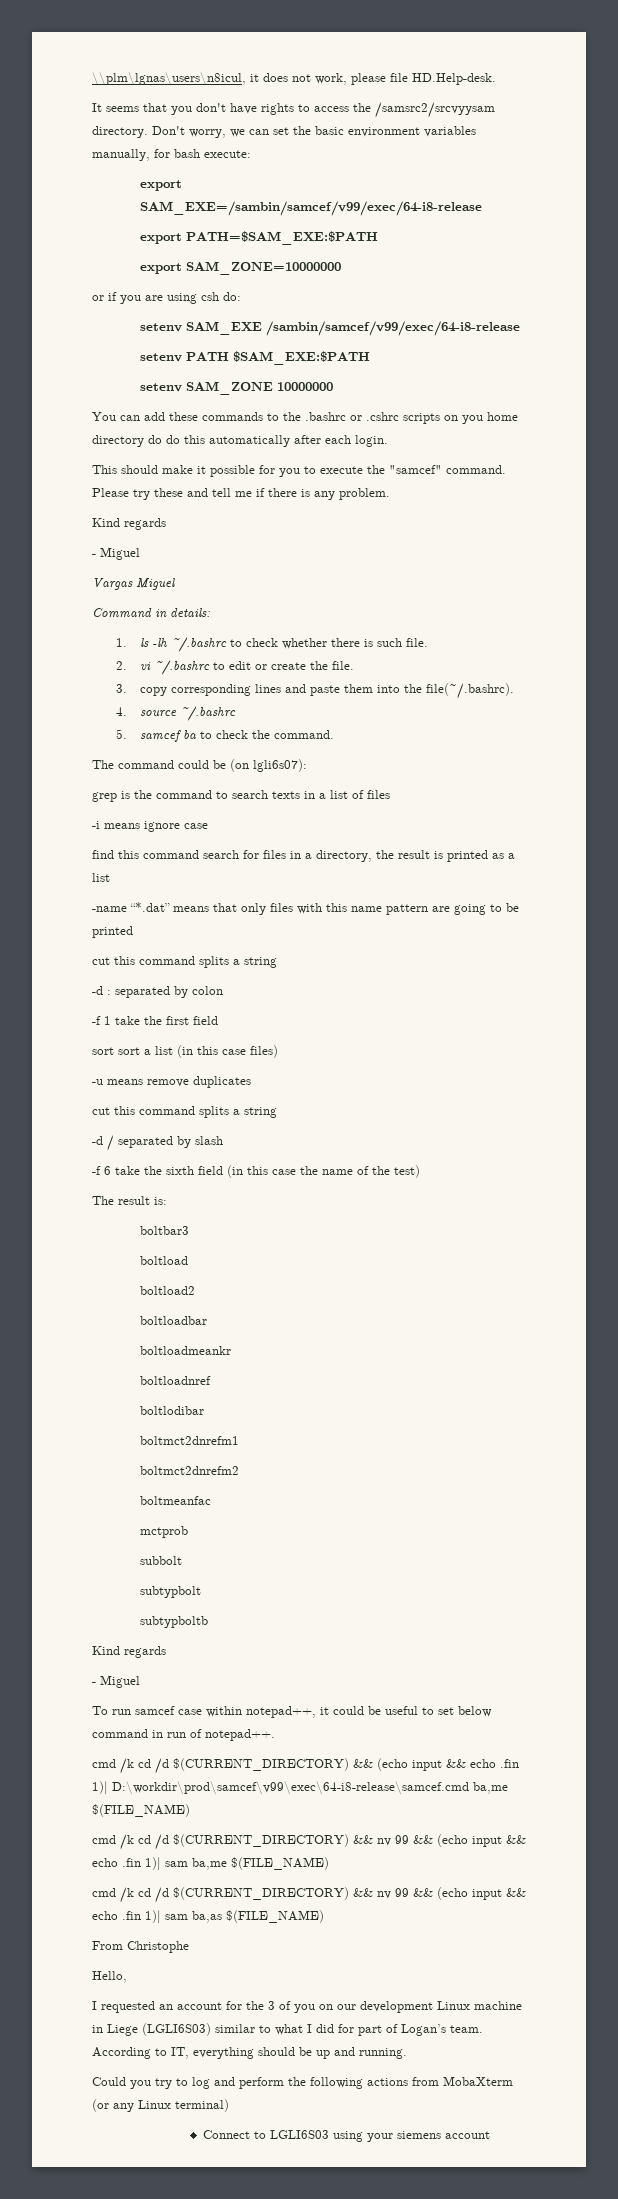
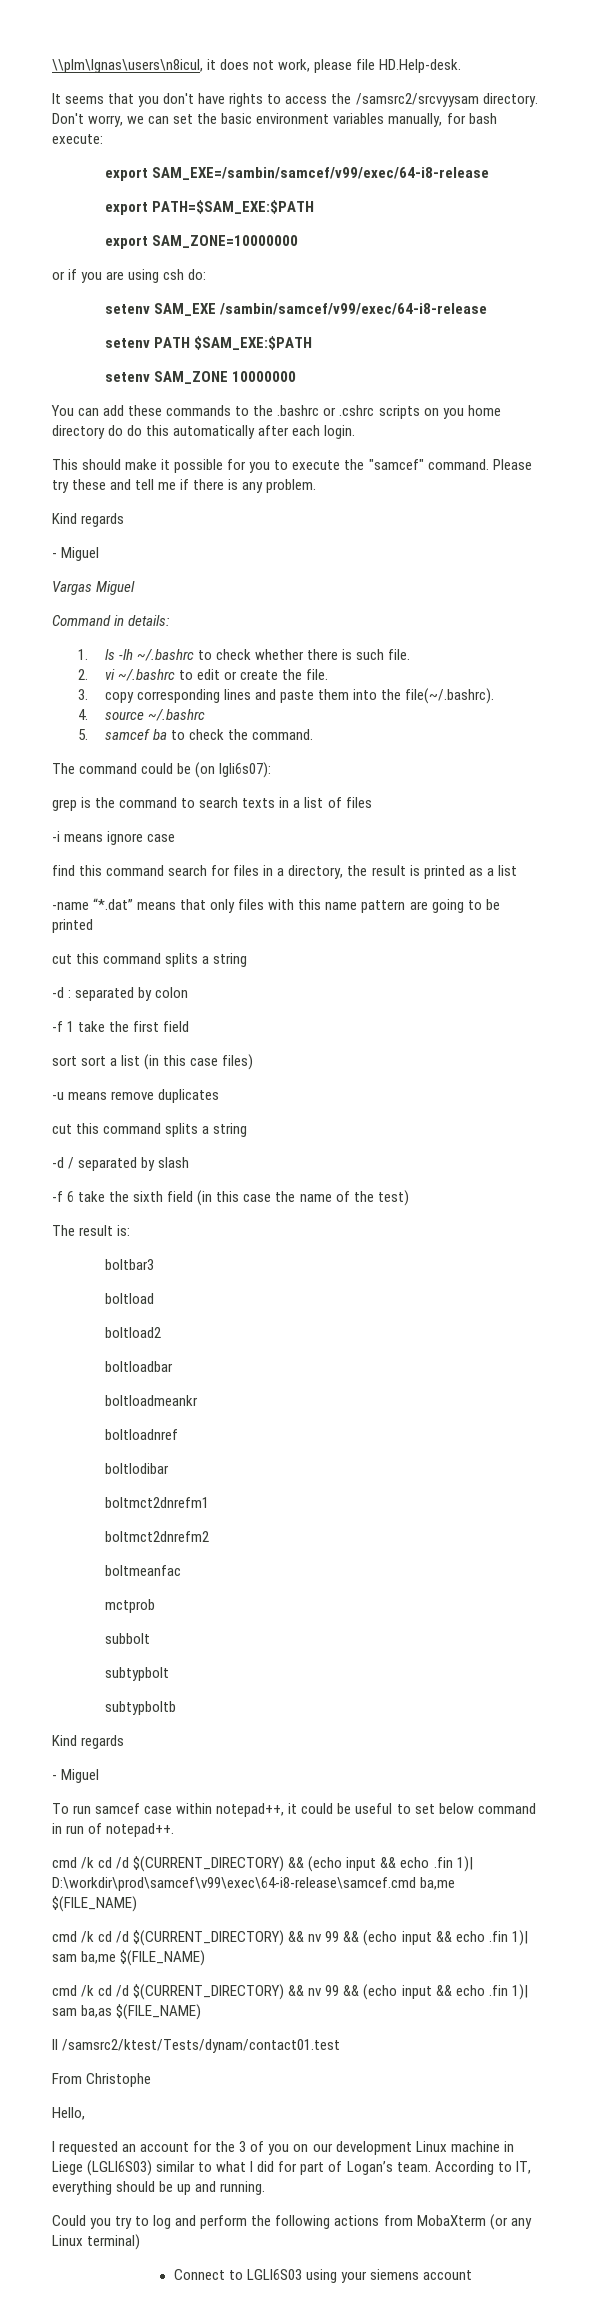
(324, 1916) none -> [52,2039,341,2053] // ll /samsrc2/ktest/Tests/dynam/contact01.test

